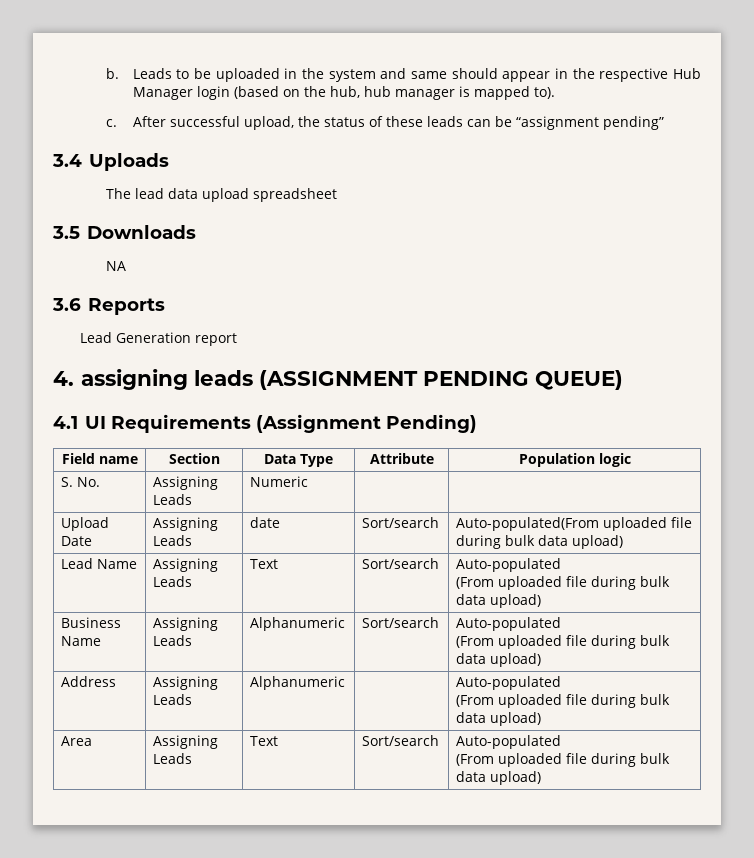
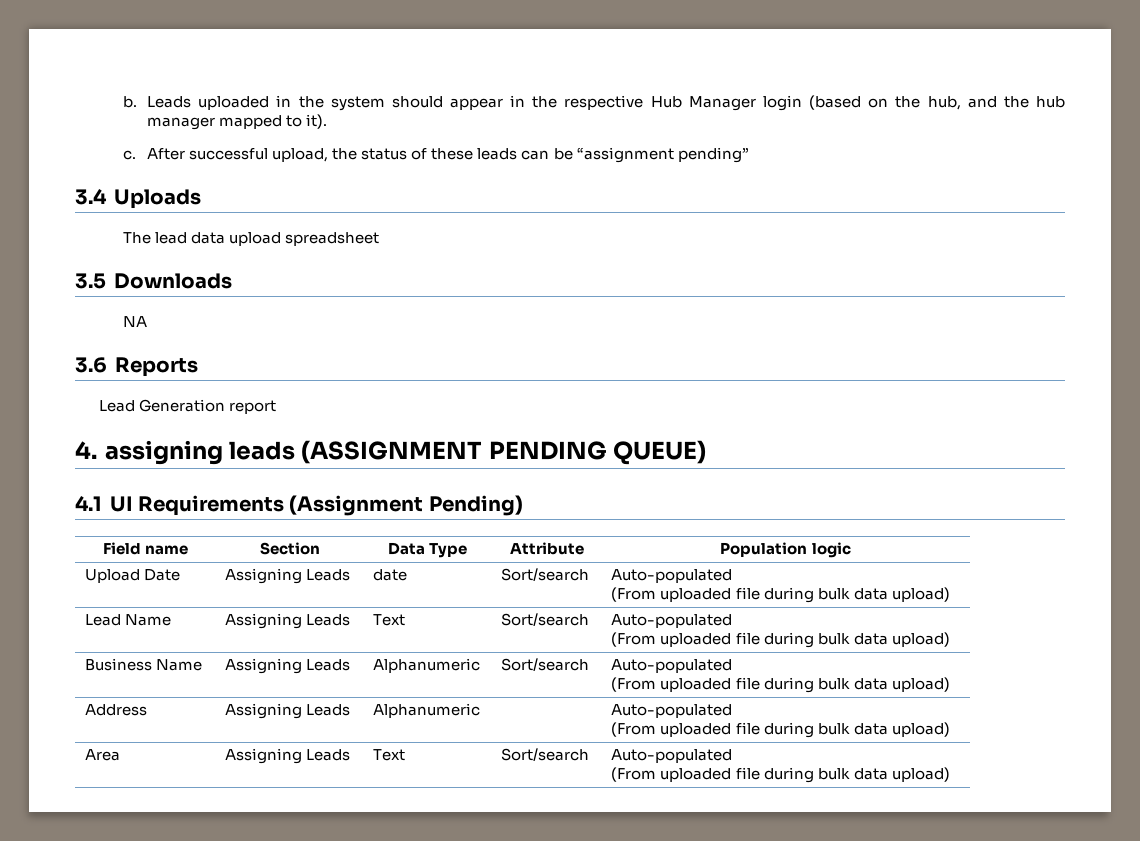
[176,68,211,79] to be -> (192, 102) none
[380,68,447,79] and same -> (385, 103) none
[363,86,555,100] hub manager is mapped to). -> [967,96,1066,108] [147,114,328,130] and the hub manager mapped to it).
[61,477,101,487] [153,476,219,490] [153,494,193,505] [250,476,309,487] // S. No. | Assigning Leads | Numeric | | -> (851, 550) none
[456,517,600,531] Auto-populated(From -> [611,569,733,583] [611,587,657,602] Auto-populated // (From

